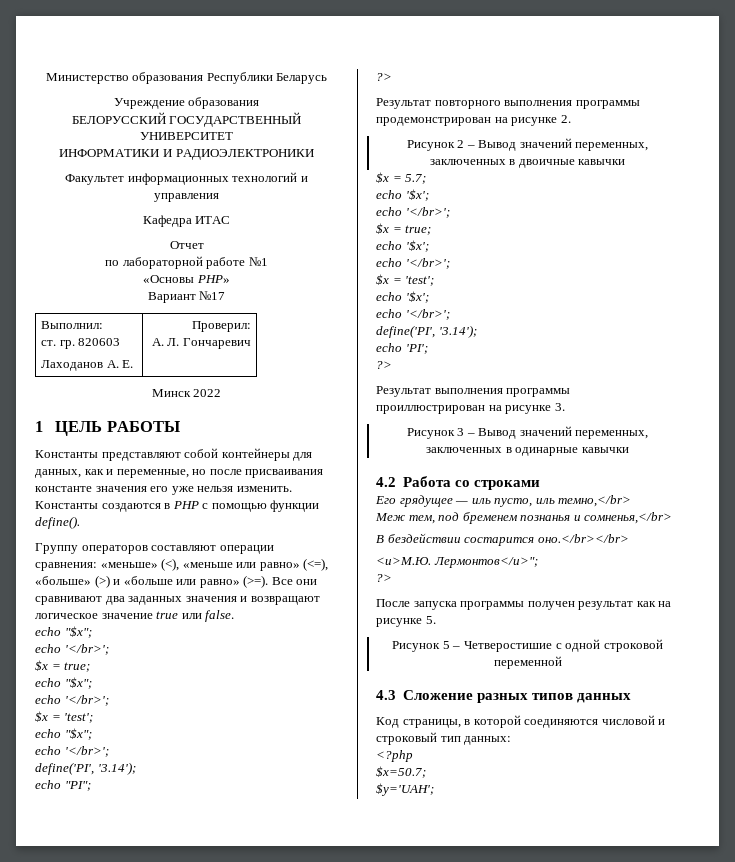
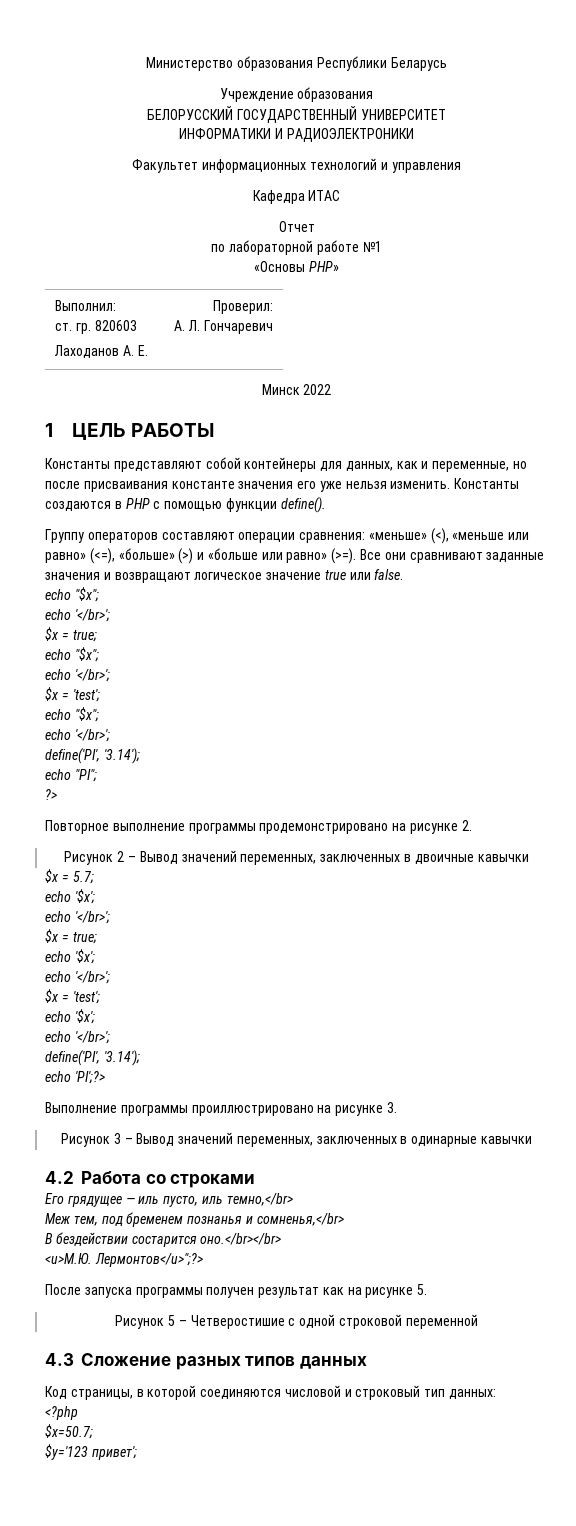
[147,291,226,303] // Вариант №17 -> (339, 266) none
[105,596,183,605] два заданных -> [486,552,545,562] заданные
[376,98,640,109] [376,117,491,126] Результат повторного выполнения программы продемонстрирован -> [45,820,389,834] Повторное выполнение программы продемонстрировано
[405,344,428,354] [376,361,392,369] [376,386,571,397] [376,405,485,414] 'PI'; // ?> // Результат выполнения программы проиллюстрирован -> [74,1071,105,1084] [45,1102,314,1116] 'PI';?> // Выполнение программы проиллюстрировано
[433,557,538,568] [376,574,392,582] Лермонтов</u>"; // ?> -> [94,1253,203,1267] Лермонтов</u>";?>
[376,783,434,796] $y='UAH'; -> [45,1444,137,1460] $y='123 привет';

